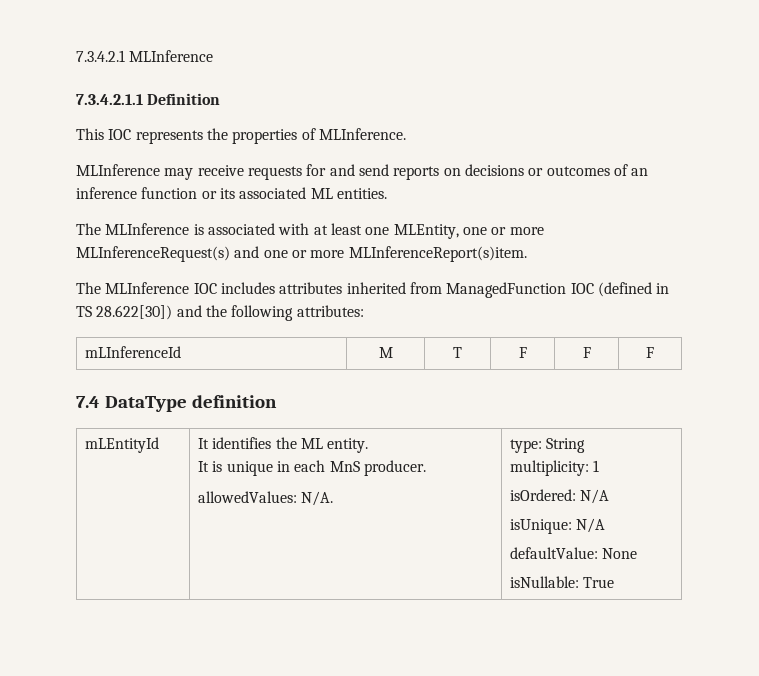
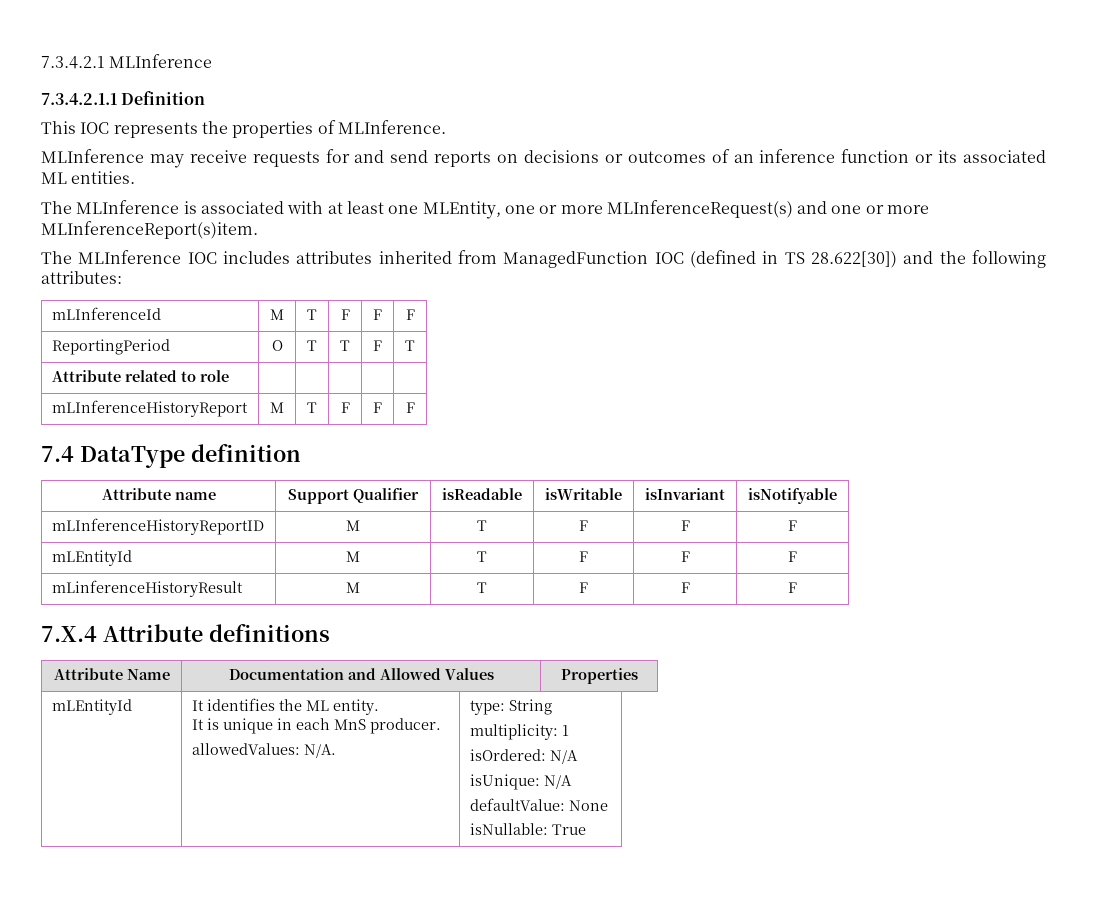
[76,395,277,412] // 7.4 DataType definition -> [51,339,170,355] [271,340,283,351] [307,340,317,351] [340,340,350,351] [373,340,382,351] [405,340,415,351] [51,370,229,382] [51,400,248,417] [270,402,284,413] [307,402,317,413] [340,402,350,413] [373,402,382,413] [405,402,415,413] [41,444,301,468] [101,488,216,500] [288,488,419,504] [442,488,522,500] [545,488,622,500] [645,488,725,500] [748,488,837,504] [51,518,264,535] [346,520,360,531] [477,520,487,531] [579,520,588,531] [680,520,690,531] [788,520,797,531] [51,550,132,566] [346,551,360,562] [477,551,487,562] [579,551,588,562] [680,551,690,562] [788,551,797,562] [51,580,243,597] [346,582,360,593] [477,582,487,593] [579,582,588,593] [680,582,690,593] [788,582,797,593] [41,624,330,642] [53,668,170,680] [228,668,494,680] [560,668,638,684] // ReportingPeriod | O | T | T | F | T // Attribute related to role | | | | | // mLInferenceHistoryReport | M | T | F | F | F // 7.4 DataType definition // Attribute name | Support Qualifier | isReadable | isWritable | isInvariant | isNotifyable // mLInferenceHistoryReportID | M | T | F | F | F // mLEntityId | M | T | F | F | F // mLinferenceHistoryResult | M | T | F | F | F // 7.X.4 Attribute definitions // Attribute Name | Documentation and Allowed Values | Properties

